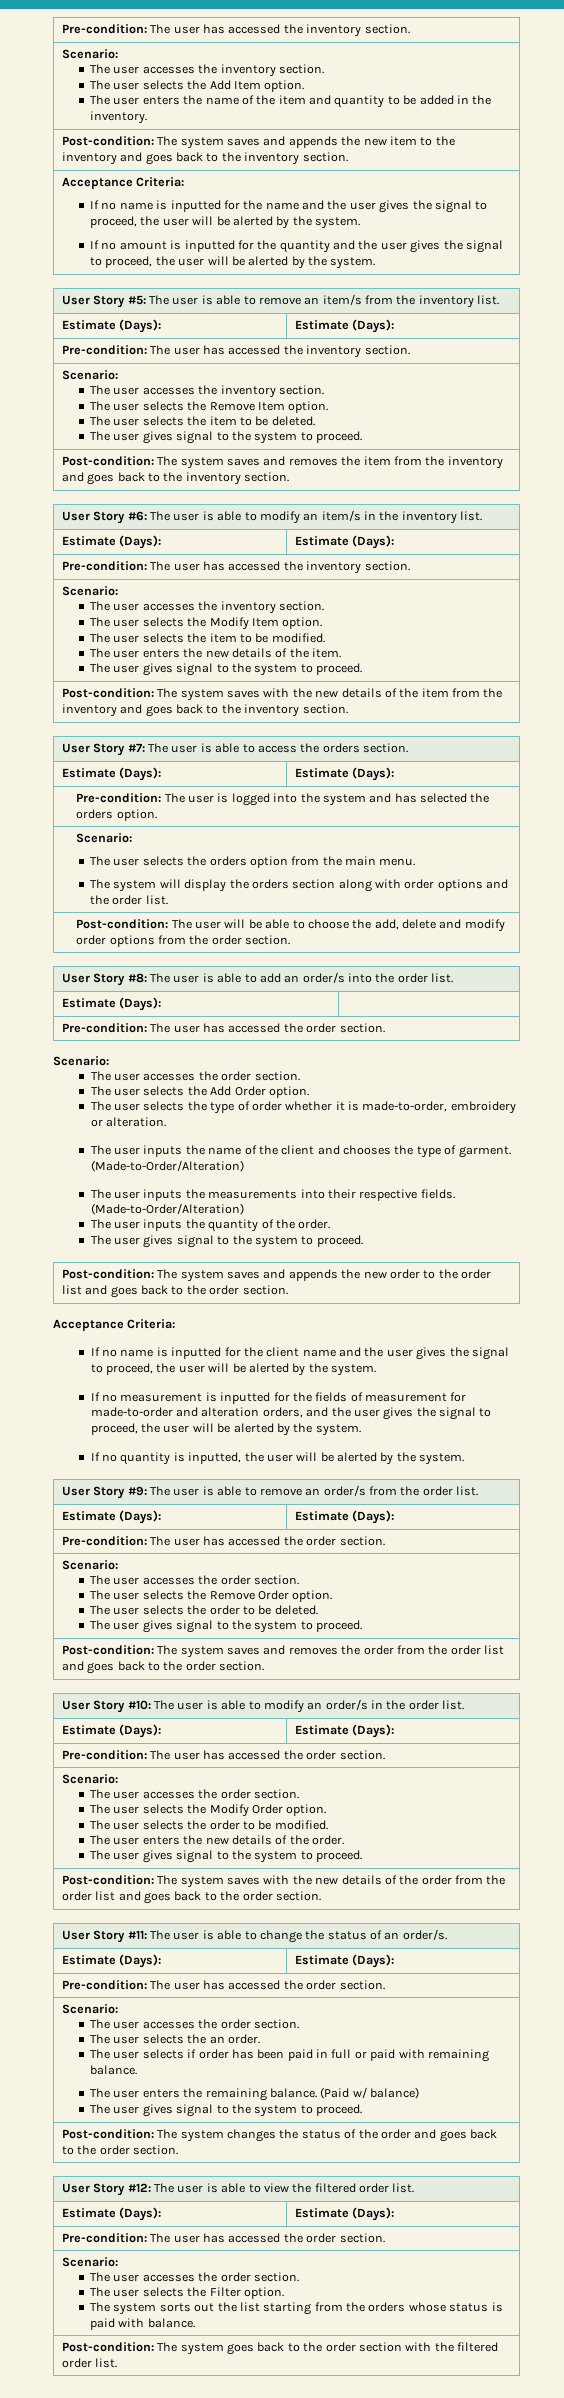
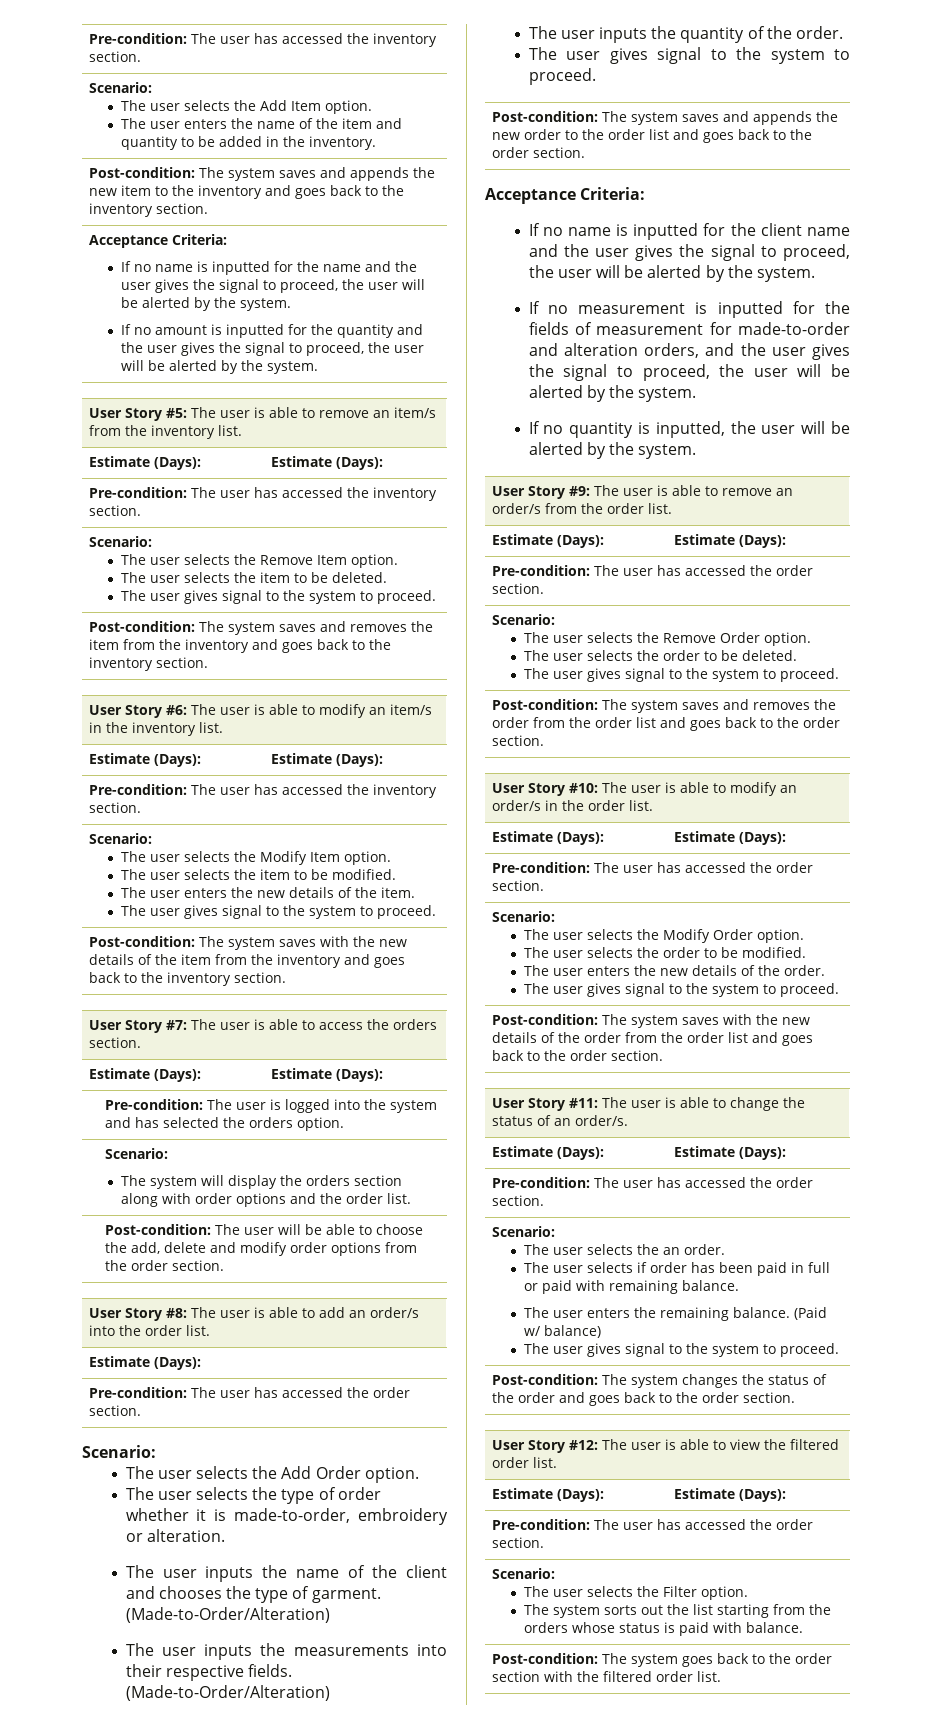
[61,24,410,37] [61,49,118,59] [89,64,324,77] Pre-condition: The user has accessed the inventory section. // Scenario: // The user accesses the inventory section. -> [89,33,438,47] [89,51,142,62] [89,82,153,93] Pre-condition: The user has accessed the inventory section. // Scenario:
[89,385,324,398] // The user accesses the inventory section. -> (153, 541) none
[89,601,324,614] // The user accesses the inventory section. -> (153, 838) none
[89,856,416,868] // The user selects the orders option from the main menu. -> (169, 1153) none
[90,1071,300,1081] // The user accesses the order section. -> (156, 1451) none
[89,1575,299,1585] // The user accesses the order section. -> (556, 619) none
[89,1789,299,1799] // The user accesses the order section. -> (556, 916) none
[89,2019,299,2029] // The user accesses the order section. -> (556, 1231) none
[89,2272,299,2282] // The user accesses the order section. -> (556, 1573) none

